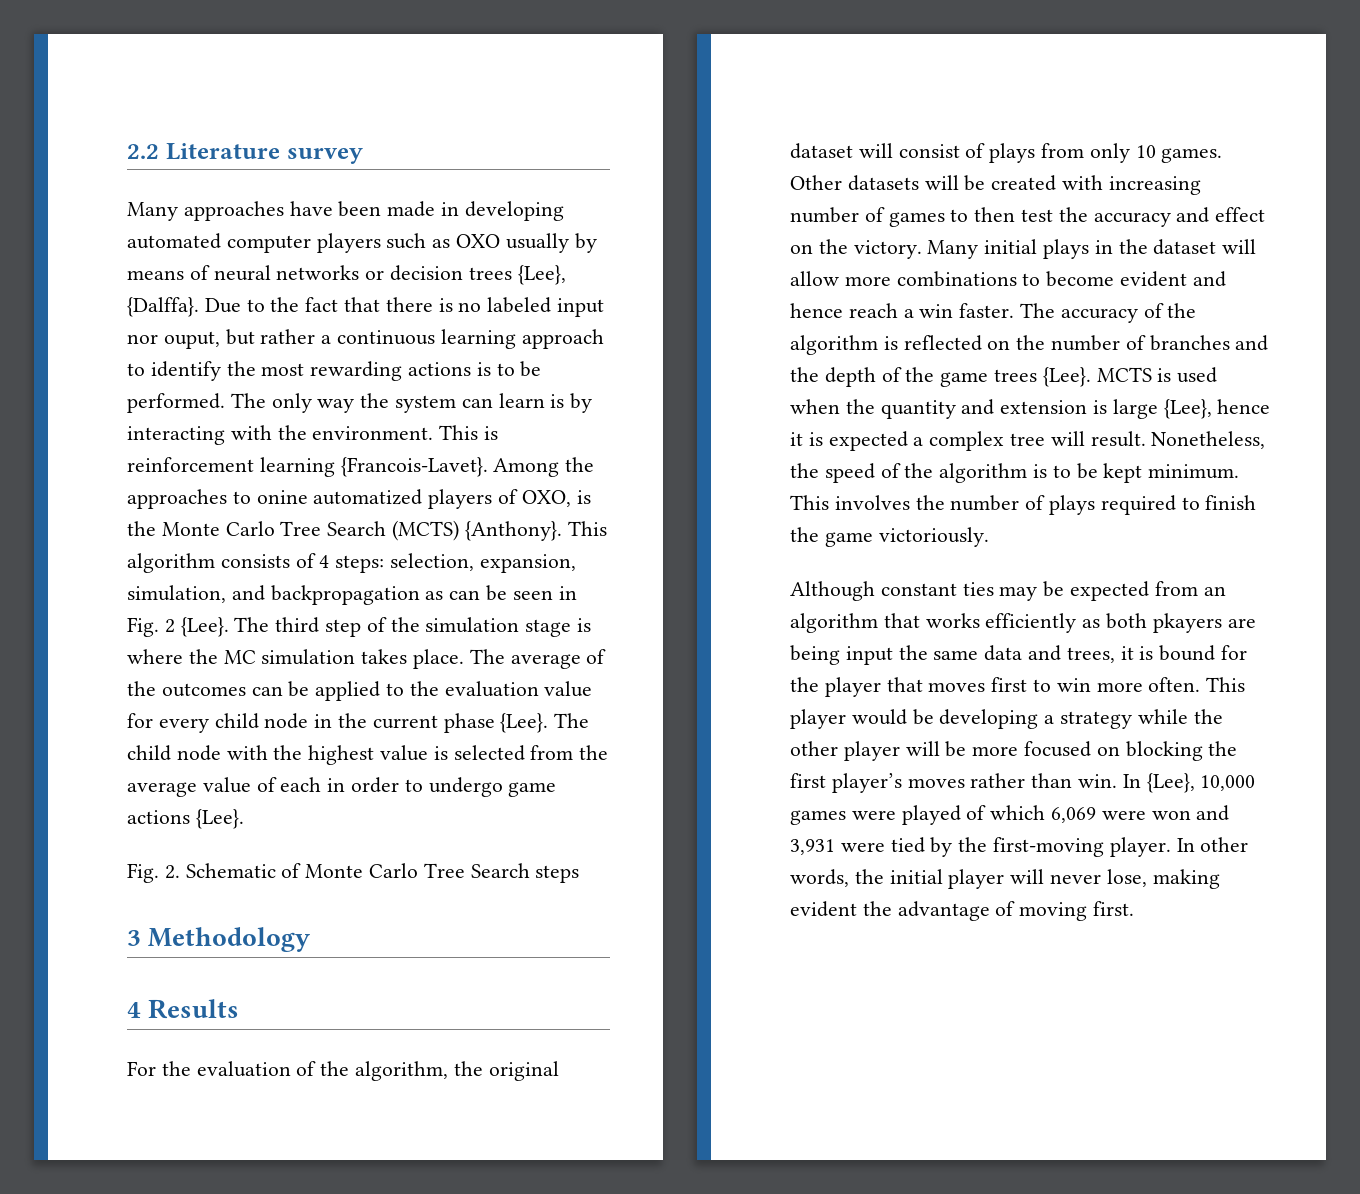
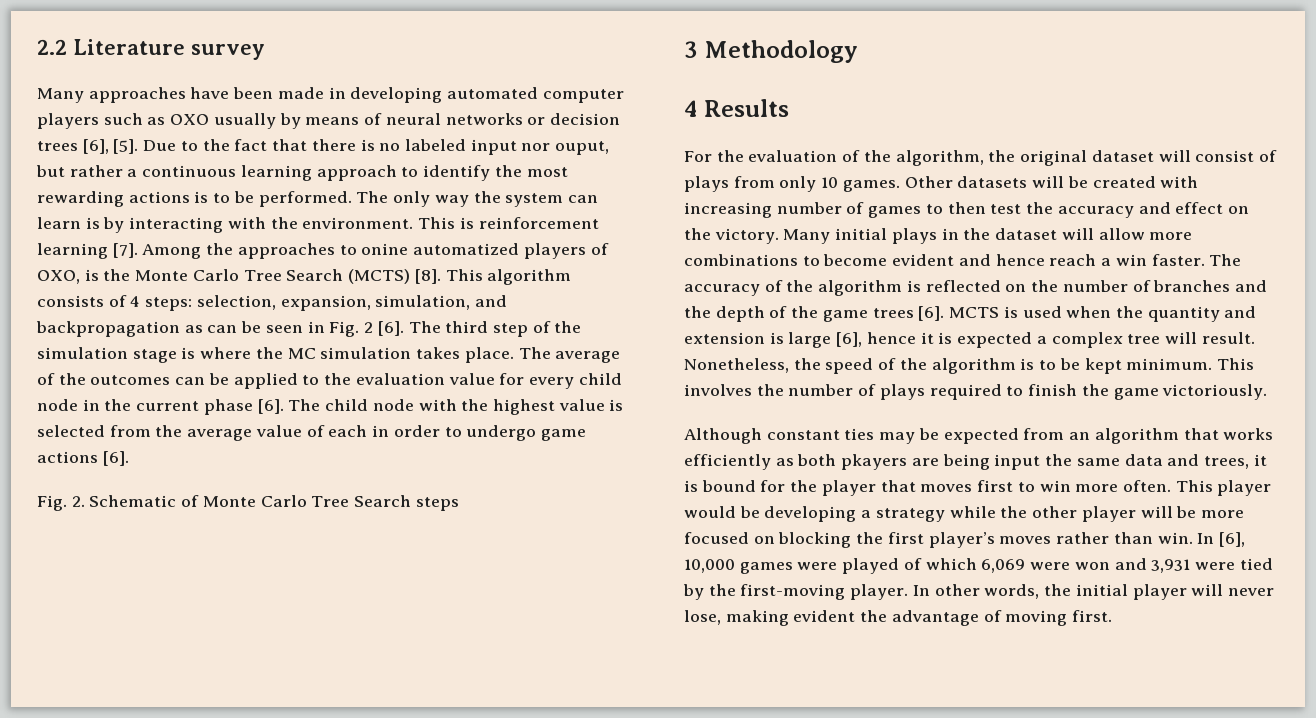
[517,265,566,285] [127,297,199,317] {Lee}, {Dalffa}. -> [82,139,139,154] [6], [5].
[340,457,488,477] {Francois-Lavet}. -> [112,243,138,258] [7].
[464,521,562,541] {Anthony}. -> [414,269,441,284] [8].
[180,617,229,637] {Lee}. -> [377,321,404,336] [6].
[500,713,549,733] {Lee}. -> [257,399,284,414] [6].
[195,809,244,829] {Lee}. -> [102,451,129,466] [6].
[1042,367,1091,387] {Lee}. -> [918,306,945,321] [6].
[1163,399,1212,419] {Lee}, -> [836,332,863,347] [6],
[1146,773,1195,793] {Lee}, -> [1218,532,1245,547] [6],

